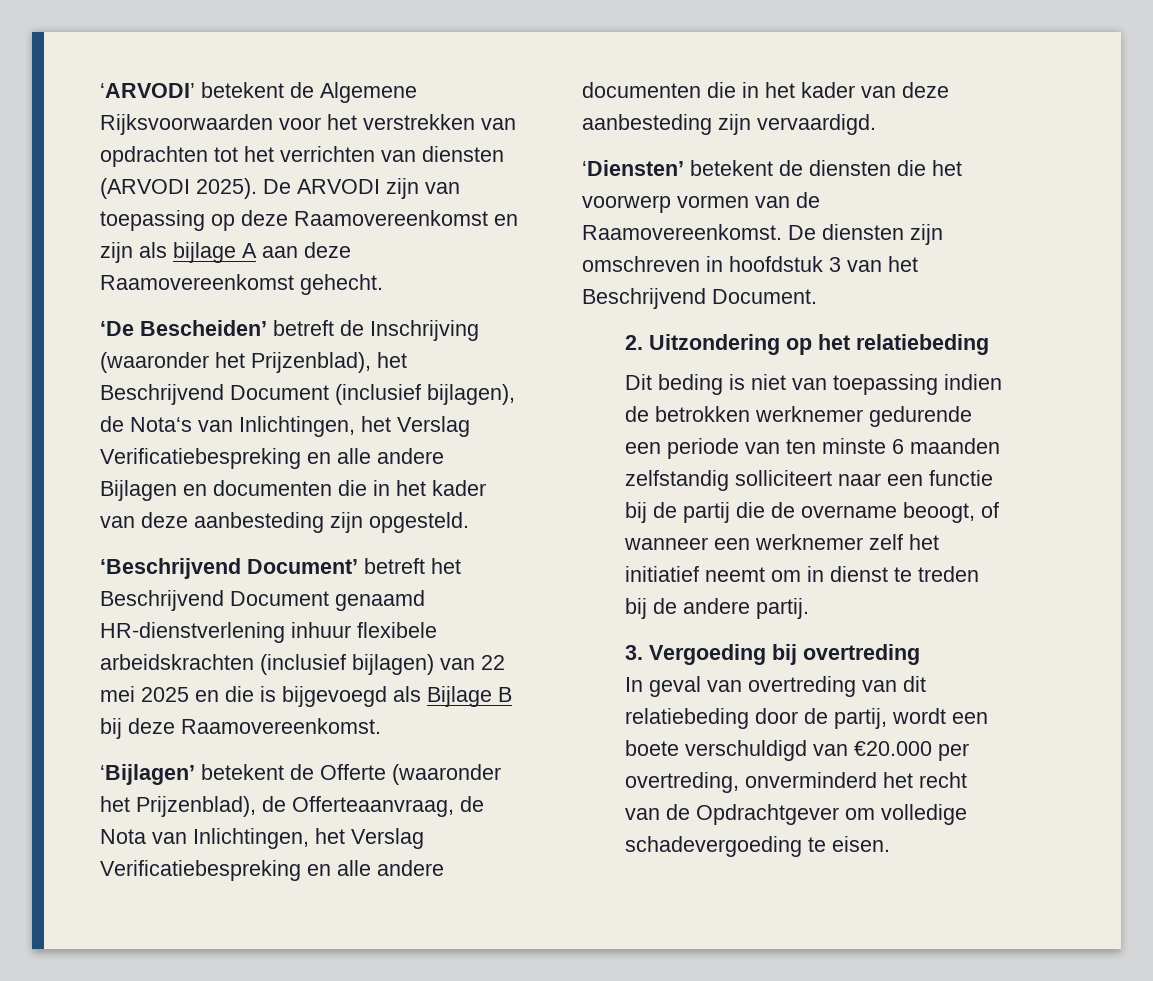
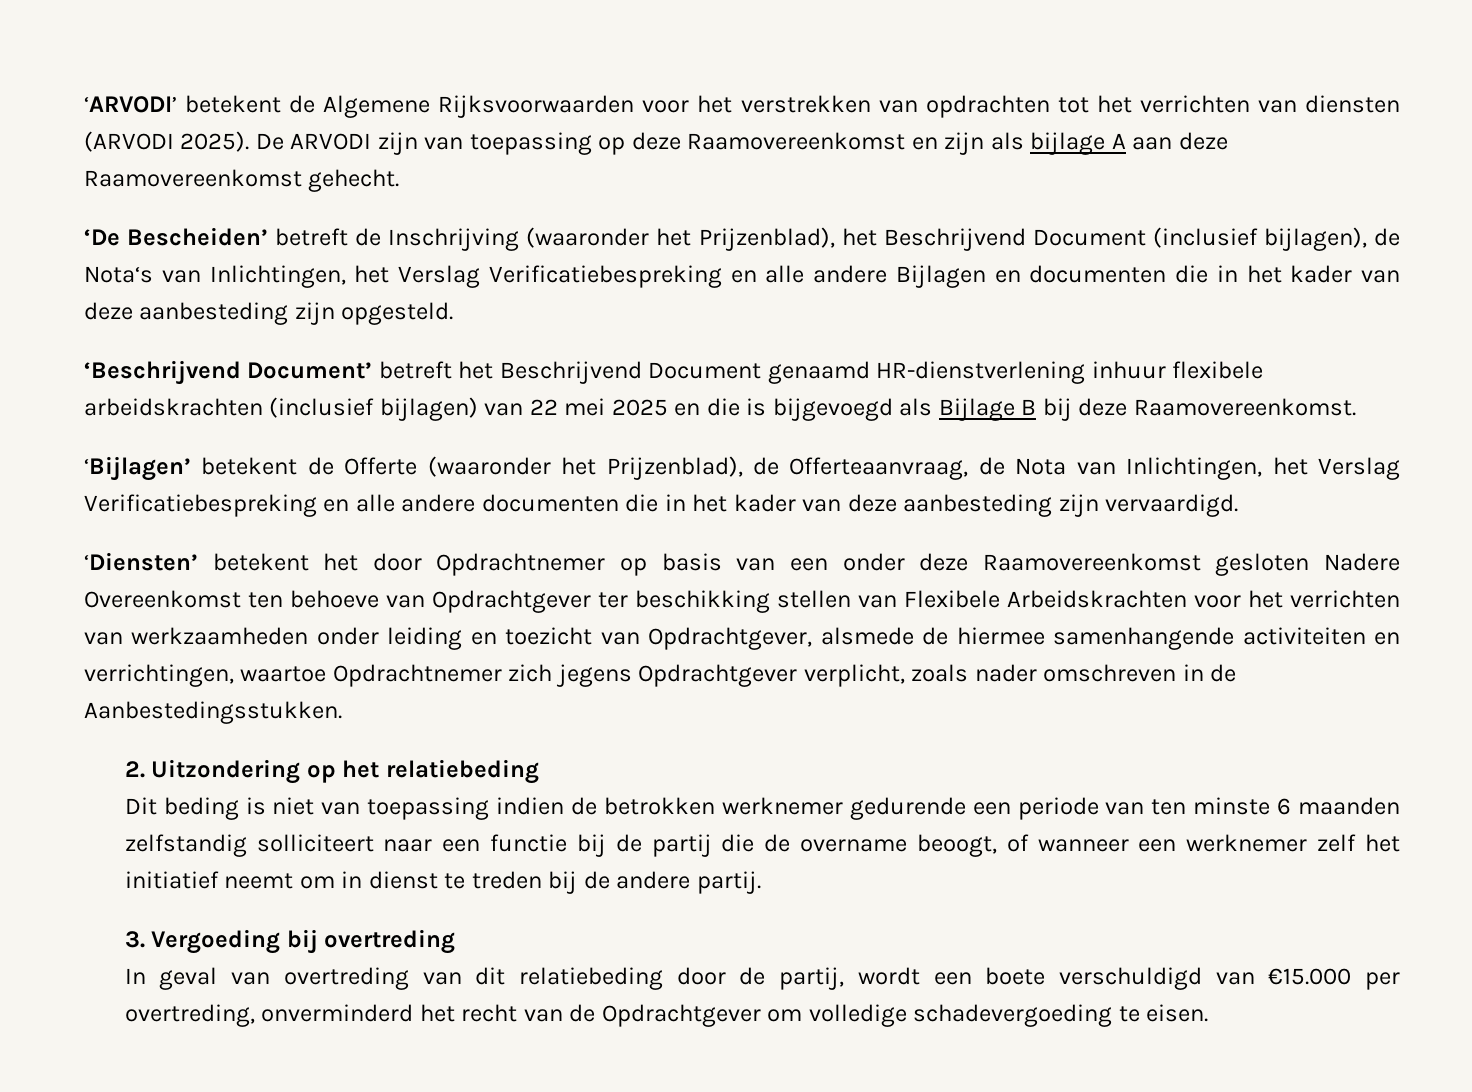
[779,160,962,176] [582,192,820,213] [582,224,943,245] [582,256,918,272] [582,288,817,309] de diensten die het voorwerp vormen van de Raamovereenkomst. De diensten zijn omschreven in hoofdstuk 3 van het Beschrijvend Document. -> [323,553,1400,576] [84,590,1400,613] [84,627,1400,650] [84,664,1237,687] [84,701,342,724] het door Opdrachtnemer op basis van een onder deze Raamovereenkomst gesloten Nadere Overeenkomst ten behoeve van Opdrachtgever ter beschikking stellen van Flexibele Arbeidskrachten voor het verrichten van werkzaamheden onder leiding en toezicht van Opdrachtgever, alsmede de hiermee samenhangende activiteiten en verrichtingen, waartoe Opdrachtnemer zich jegens Opdrachtgever verplicht, zoals nader omschreven in de Aanbestedingsstukken.
[853,741,932,756] €20.000 -> [1268,968,1352,985] €15.000

